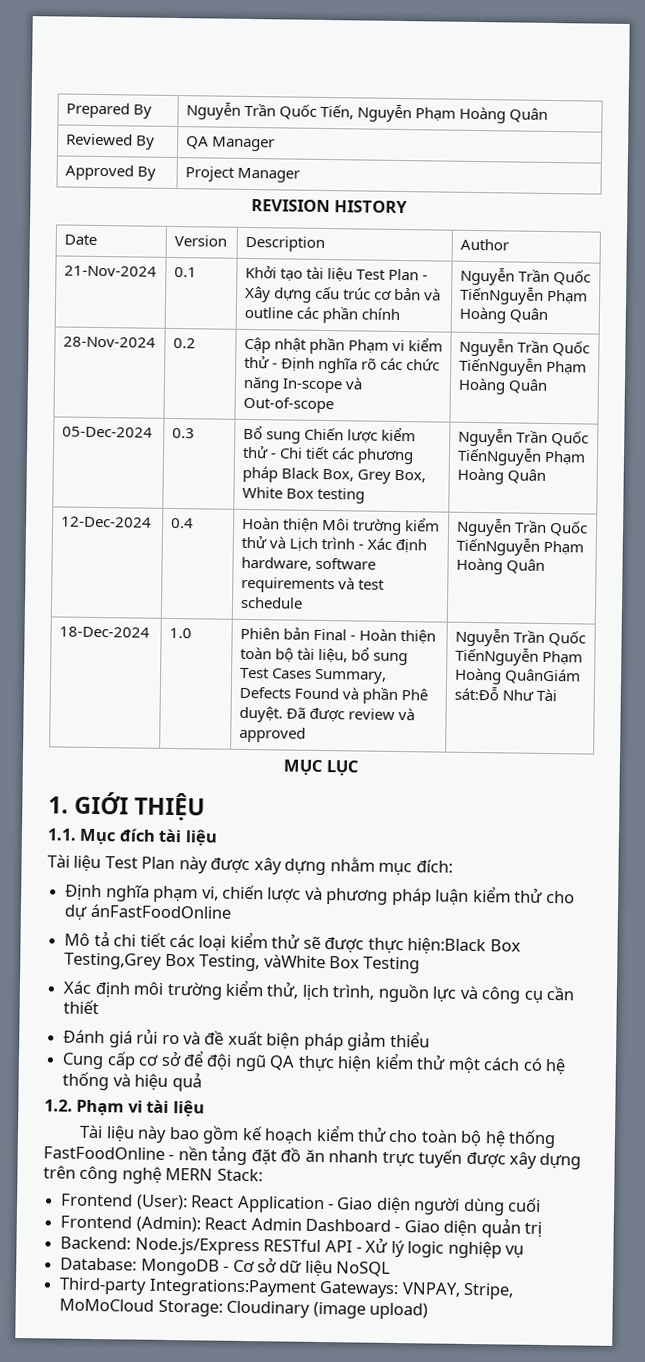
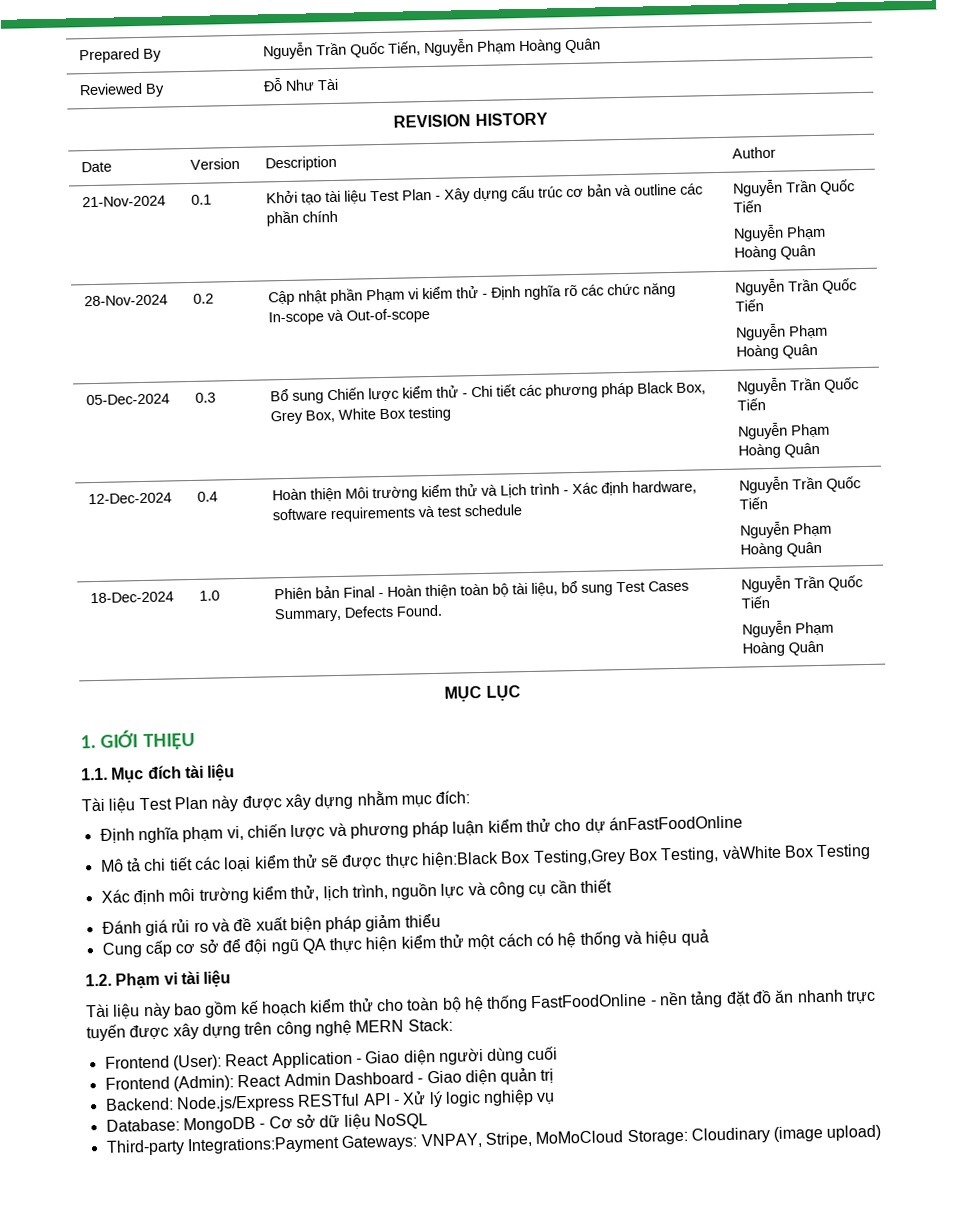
[185,136,275,152] [64,164,156,181] [184,166,300,183] QA Manager // Approved By | Project Manager -> [262,78,339,92] Đỗ Như Tài
[459,286,544,305] TiếnNguyễn -> [732,200,762,213] [732,224,784,242] Tiến // Nguyễn
[458,357,543,376] TiếnNguyễn -> [734,299,764,312] [735,323,786,341] Tiến // Nguyễn
[456,447,542,466] TiếnNguyễn -> [736,398,766,411] [737,422,788,440] Tiến // Nguyễn
[455,537,540,556] TiếnNguyễn -> [738,497,768,510] [739,521,790,539] Tiến // Nguyễn
[293,687,429,705] [238,705,416,723] [238,726,306,743] [454,628,586,647] [454,647,583,666] [453,667,581,685] [453,686,557,702] Found và phần Phê duyệt. Đã được review và approved | Nguyễn Trần Quốc TiếnNguyễn Phạm Hoàng QuânGiám sát:Đỗ Như Tài -> [395,604,442,617] [740,575,863,593] [740,596,770,609] [741,620,834,638] [741,640,824,657] Found. | Nguyễn Trần Quốc Tiến // Nguyễn Phạm Hoàng Quân

